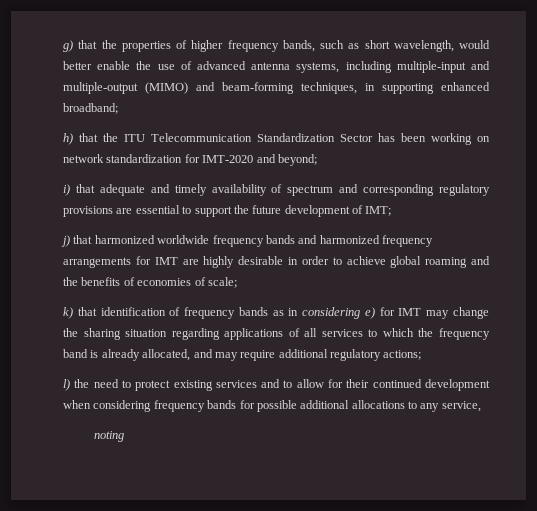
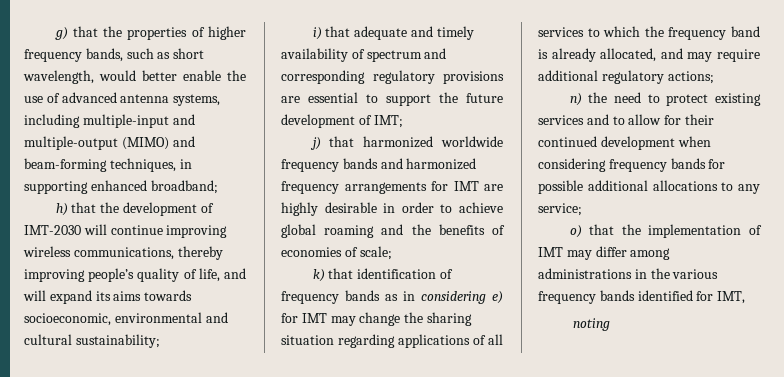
[124,133,490,145] [63,154,317,166] ITU Telecommunication Standardization Sector has been working on network standardization for IMT-2020 and beyond; -> [122,202,214,216] [24,224,228,238] [23,246,223,260] [24,268,246,282] [23,290,193,304] [24,312,228,326] [24,334,160,348] development of IMT-2030 will continue improving wireless communications, thereby improving people’s quality of life, and will expand its aims towards socioeconomic, environmental and cultural sustainability;
[63,379,70,391] l) -> [569,93,582,106] n)
[441,401,481,412] service, -> [538,203,582,216] [569,224,762,238] [538,246,671,260] [538,268,719,279] [538,290,746,304] service; // o) that the implementation of IMT may differ among administrations in the various frequency bands identified for IMT,

